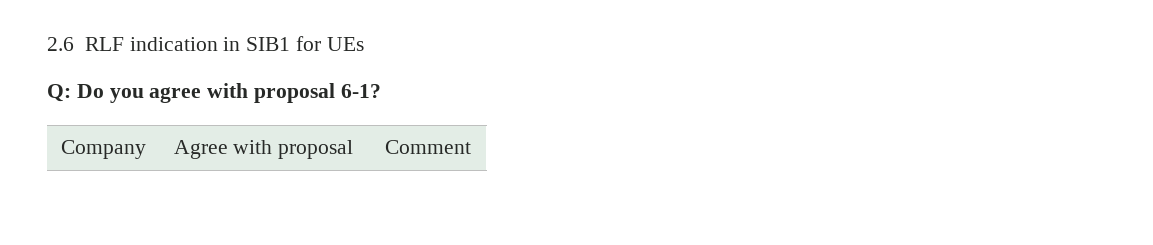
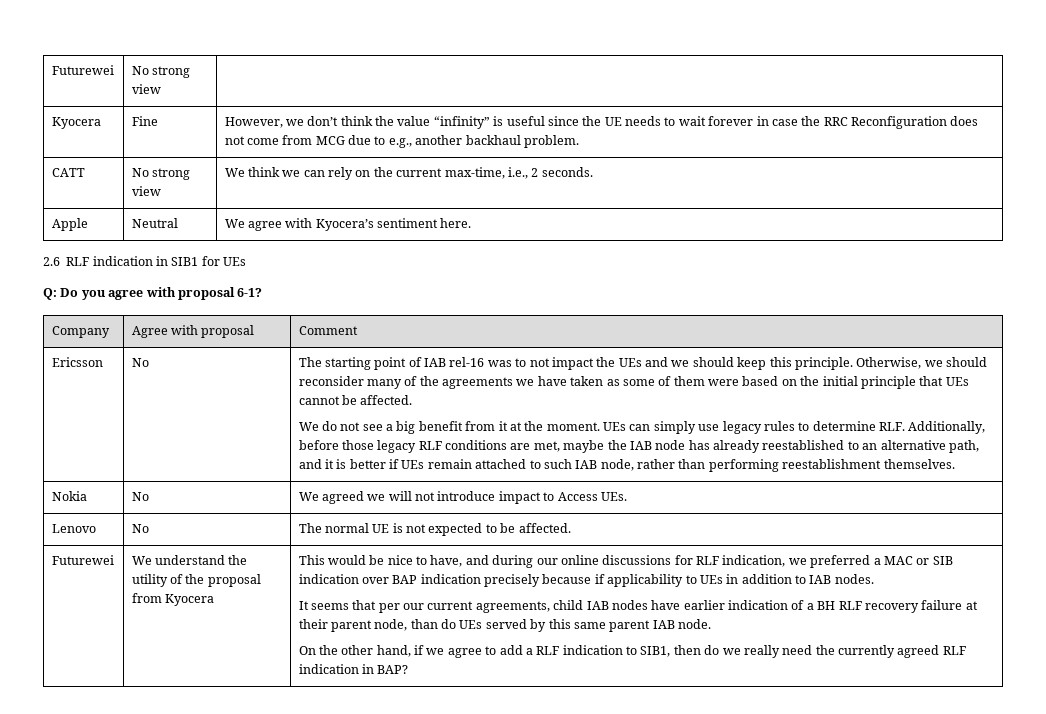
(47, 44) none -> [51,65,114,75] [131,66,190,78] [131,84,161,94] [51,117,101,129] [131,116,158,126] [224,116,979,129] [224,135,579,148] [51,168,85,177] [131,168,190,180] [131,186,161,196] [224,167,593,180] [51,218,88,231] [131,218,178,228] [224,218,472,231] Futurewei | No strong view | // Kyocera | Fine | However, we don’t think the value “infinity” is useful since the UE needs to wait forever in case the RRC Reconfiguration does not come from MCG due to e.g., another backhaul problem. // CATT | No strong view | We think we can rely on the current max-time, i.e., 2 seconds. // Apple | Neutral | We agree with Kyocera’s sentiment here. //
(471, 147) none -> [51,357,103,367] [131,358,149,367] [298,357,988,370] [298,376,969,389] [298,395,413,405] [298,421,986,434] [298,440,979,453] [298,459,955,472] [51,491,87,501] [131,492,149,501] [298,491,627,504] [51,524,96,533] [131,524,149,533] [298,523,571,536] [51,555,114,565] [131,555,248,565] [131,574,261,587] [131,593,214,606] [298,555,953,568] [298,574,874,587] [298,600,978,613] [298,619,712,632] [298,645,966,658] [298,664,409,674] // Ericsson | No | The starting point of IAB rel-16 was to not impact the UEs and we should keep this principle. Otherwise, we should reconsider many of the agreements we have taken as some of them were based on the initial principle that UEs cannot be affected. // We do not see a big benefit from it at the moment. UEs can simply use legacy rules to determine RLF. Additionally, before those legacy RLF conditions are met, maybe the IAB node has already reestablished to an alternative path, and it is better if UEs remain attached to such IAB node, rather than performing reestablishment themselves. // Nokia | No | We agreed we will not introduce impact to Access UEs. // Lenovo | No | The normal UE is not expected to be affected. // Futurewei | We understand the utility of the proposal from Kyocera | This would be nice to have, and during our online discussions for RLF indication, we preferred a MAC or SIB indication over BAP indication precisely because if applicability to UEs in addition to IAB nodes. // It seems that per our current agreements, child IAB nodes have earlier indication of a BH RLF recovery failure at their parent node, than do UEs served by this same parent IAB node. // On the other hand, if we agree to add a RLF indication to SIB1, then do we really need the currently agreed RLF indication in BAP?

